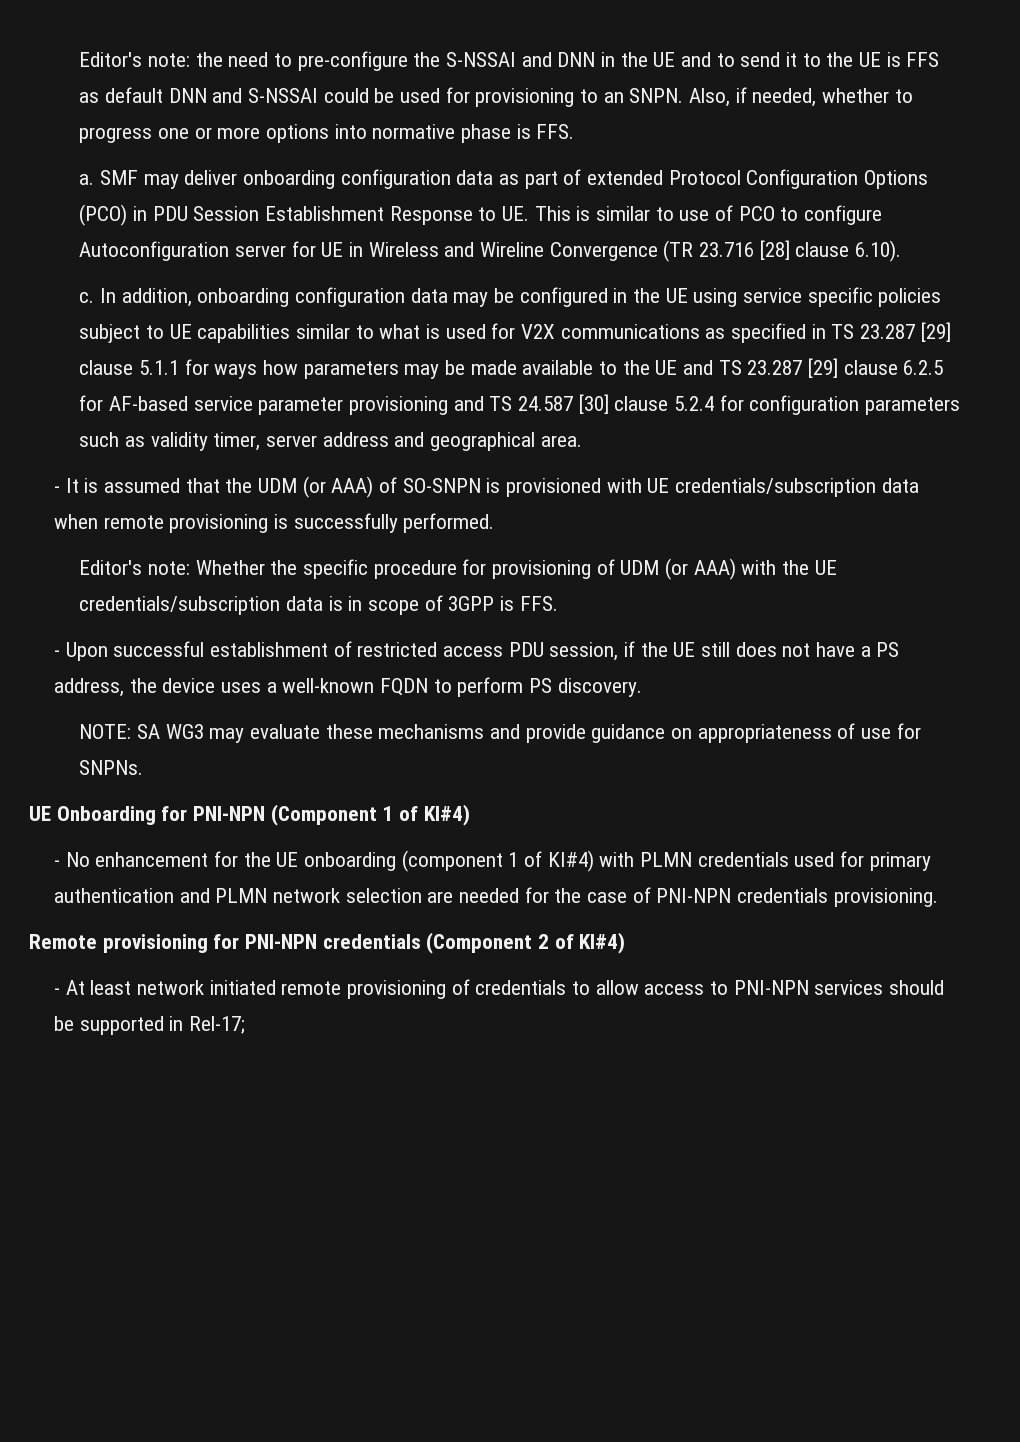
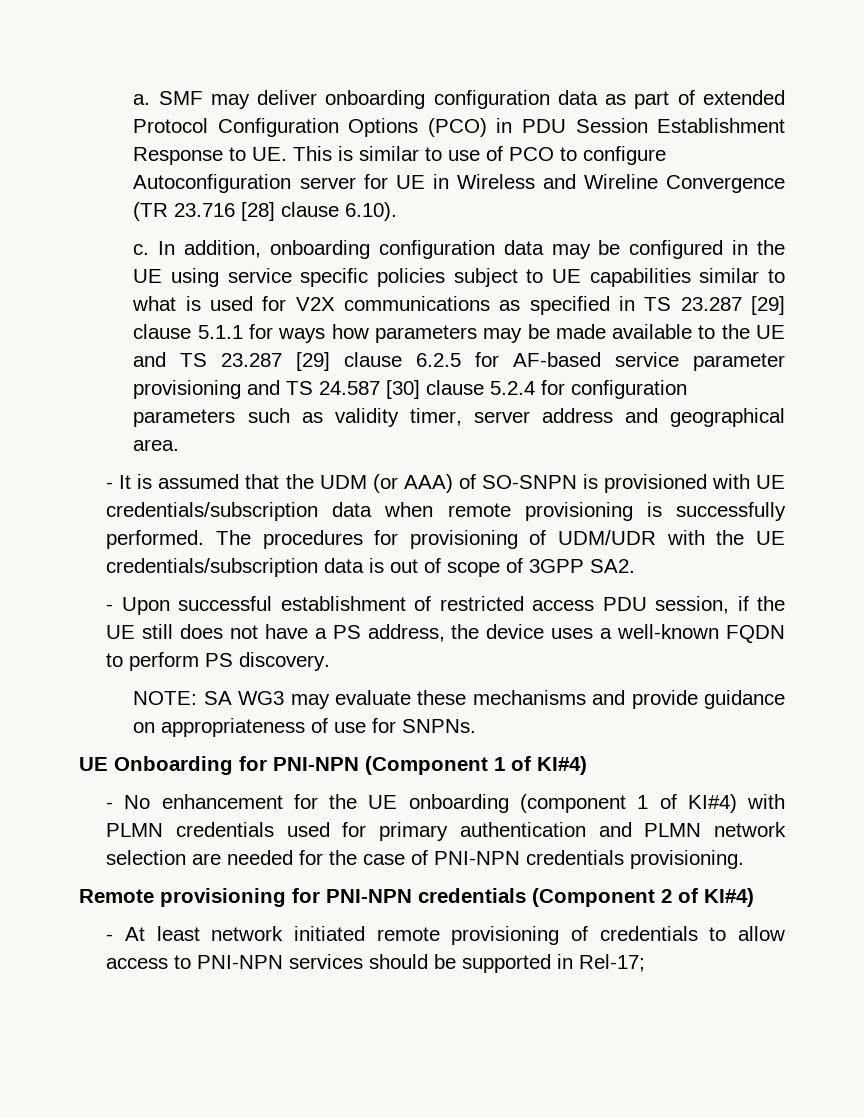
[79,51,940,71] [79,87,913,107] [79,124,575,143] Editor's note: the need to pre-configure the S-NSSAI and DNN in the UE and to send it to the UE is FFS as default DNN and S-NSSAI could be used for provisioning to an SNPN. Also, if needed, whether to progress one or more options into normative phase is FFS. // -> (133, 99) none
[79,558,736,580] // Editor's note: Whether the specific procedure for provisioning of UDM (or AAA) -> [215,530,657,549] The procedures for provisioning of UDM/UDR
[348,596,363,611] in -> [390,558,442,573] out of
[499,596,558,611] is FFS. -> [590,559,636,573] SA2.

